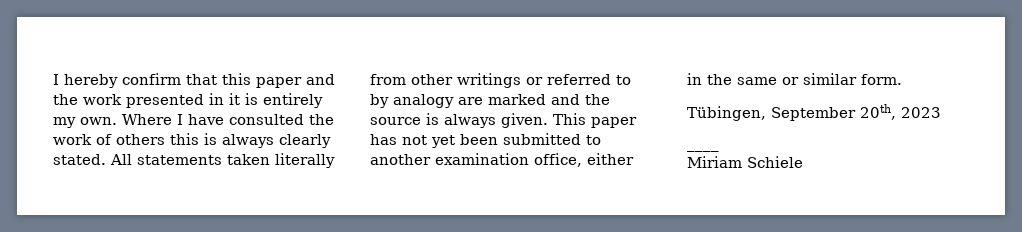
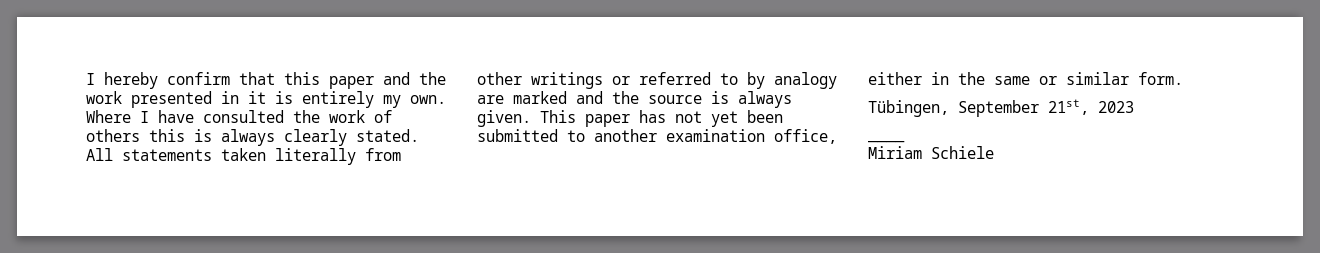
[860,104,896,120] 20th, -> [1048,99,1089,115] 21st,

